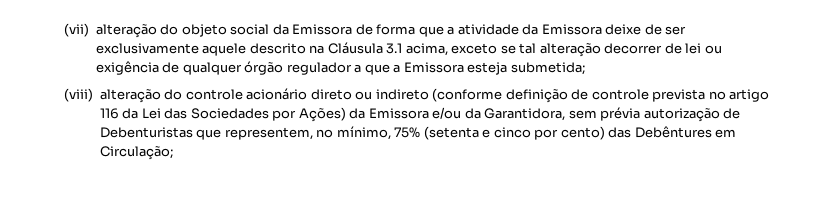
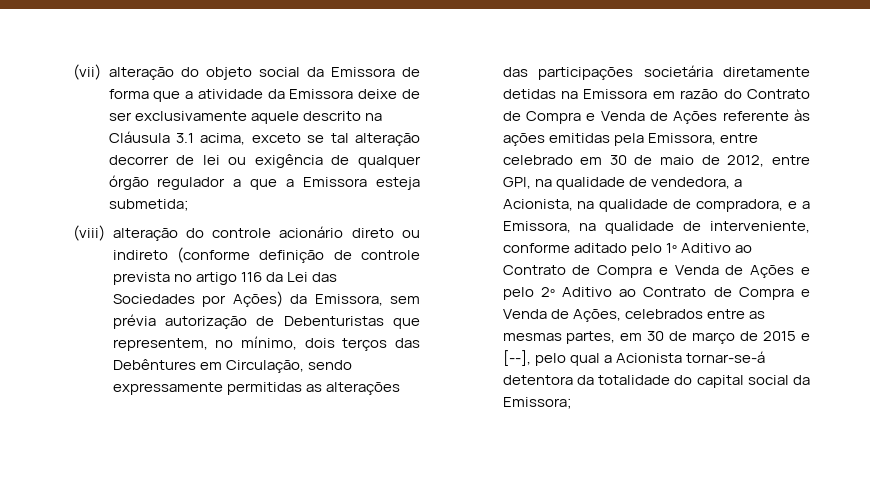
[368,107,566,121] Emissora e/ou da Garantidora, -> [314,294,383,306] Emissora,
[394,126,737,140] [99,146,173,160] 75% (setenta e cinco por cento) das Debêntures em Circulação; -> [304,338,420,351] [112,359,352,373] [112,382,400,395] [502,65,810,80] [502,89,810,99] [502,109,810,124] [502,133,758,146] [502,155,810,167] [502,177,742,190] [502,199,810,212] [502,221,810,234] [502,243,752,256] [502,265,810,278] [502,287,810,300] [502,309,765,322] [502,331,810,344] [502,350,765,366] [502,375,810,388] [502,397,572,409] dois terços das Debêntures em Circulação, sendo expressamente permitidas as alterações das participações societária diretamente detidas na Emissora em razão do Contrato de Compra e Venda de Ações referente às ações emitidas pela Emissora, entre celebrado em 30 de maio de 2012, entre GPI, na qualidade de vendedora, a Acionista, na qualidade de compradora, e a Emissora, na qualidade de interveniente, conforme aditado pelo 1º Aditivo ao Contrato de Compra e Venda de Ações e pelo 2º Aditivo ao Contrato de Compra e Venda de Ações, celebrados entre as mesmas partes, em 30 de março de 2015 e [--], pelo qual a Acionista tornar-se-á detentora da totalidade do capital social da Emissora;

